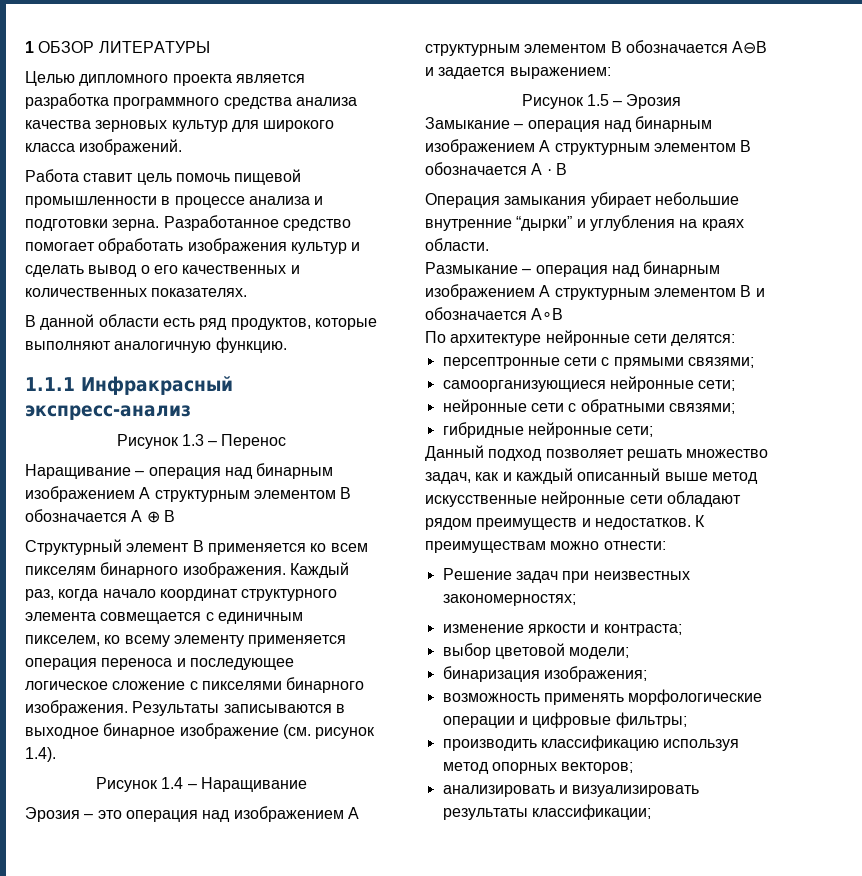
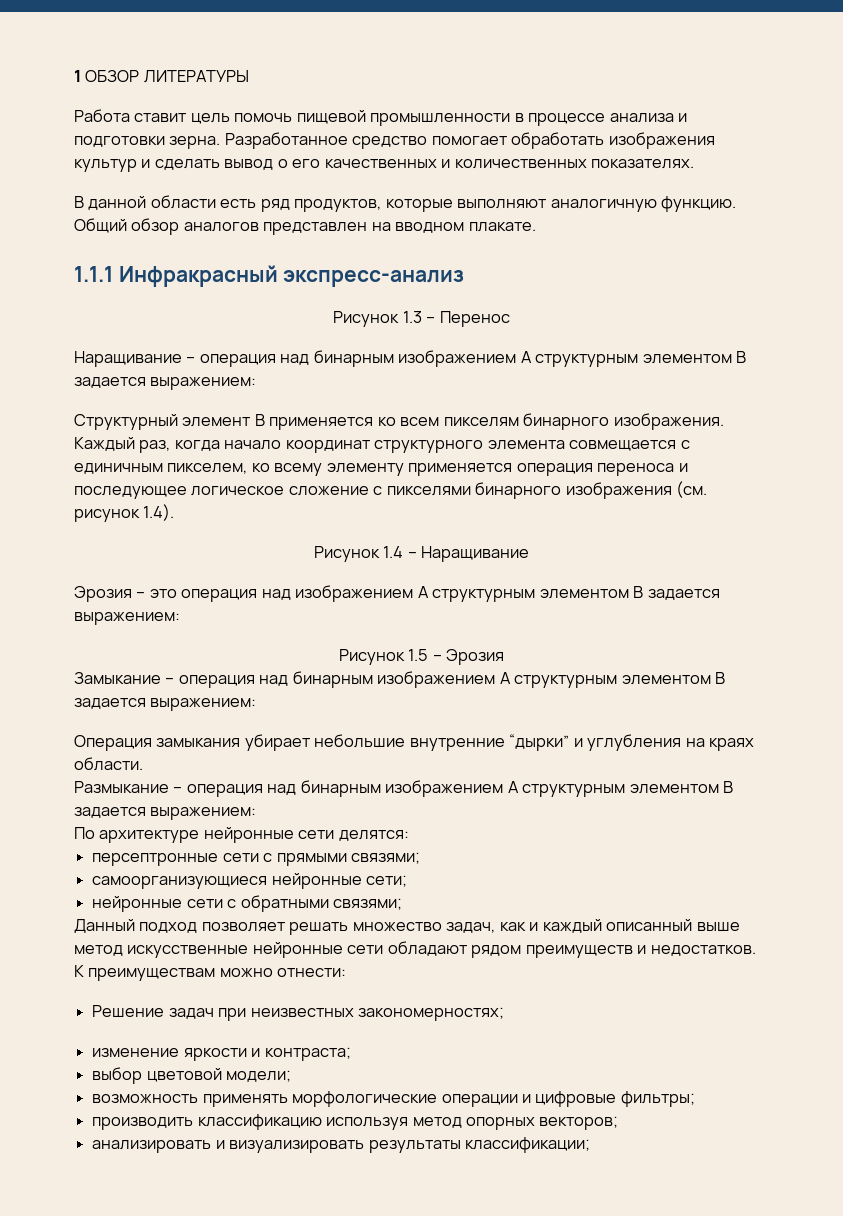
[25,71,305,86] [25,93,357,109] [25,120,335,132] [25,139,183,155] // Целью дипломного проекта является разработка программного средства анализа качества зерновых культур для широкого класса изображений. -> (249, 76) none
(287, 345) none -> [74,218,536,235] Общий обзор аналогов представлен на вводном плакате.
[25,509,175,523] обозначается А ⊕ В -> [74,377,257,390] задается выражением:
[25,700,345,716] [25,723,279,739] изображения. Результаты записываются в выходное бинарное изображение -> [565,482,672,499] изображения
[625,40,768,54] [425,67,434,76] обозначается А⊖В и -> (644, 592) none
[425,162,567,175] обозначается А · В -> [74,698,257,711] задается выражением:
[755,288,765,297] [425,307,564,320] и обозначается А∘В -> [74,807,257,820] задается выражением:
[442,422,654,438] // гибридные нейронные сети; -> (402, 904) none
[442,666,647,682] // бинаризация изображения; -> (292, 1076) none

